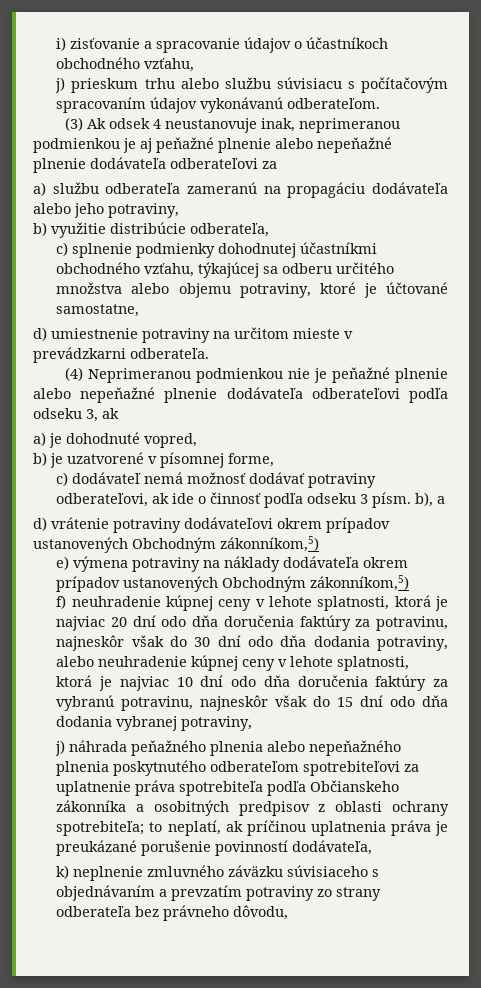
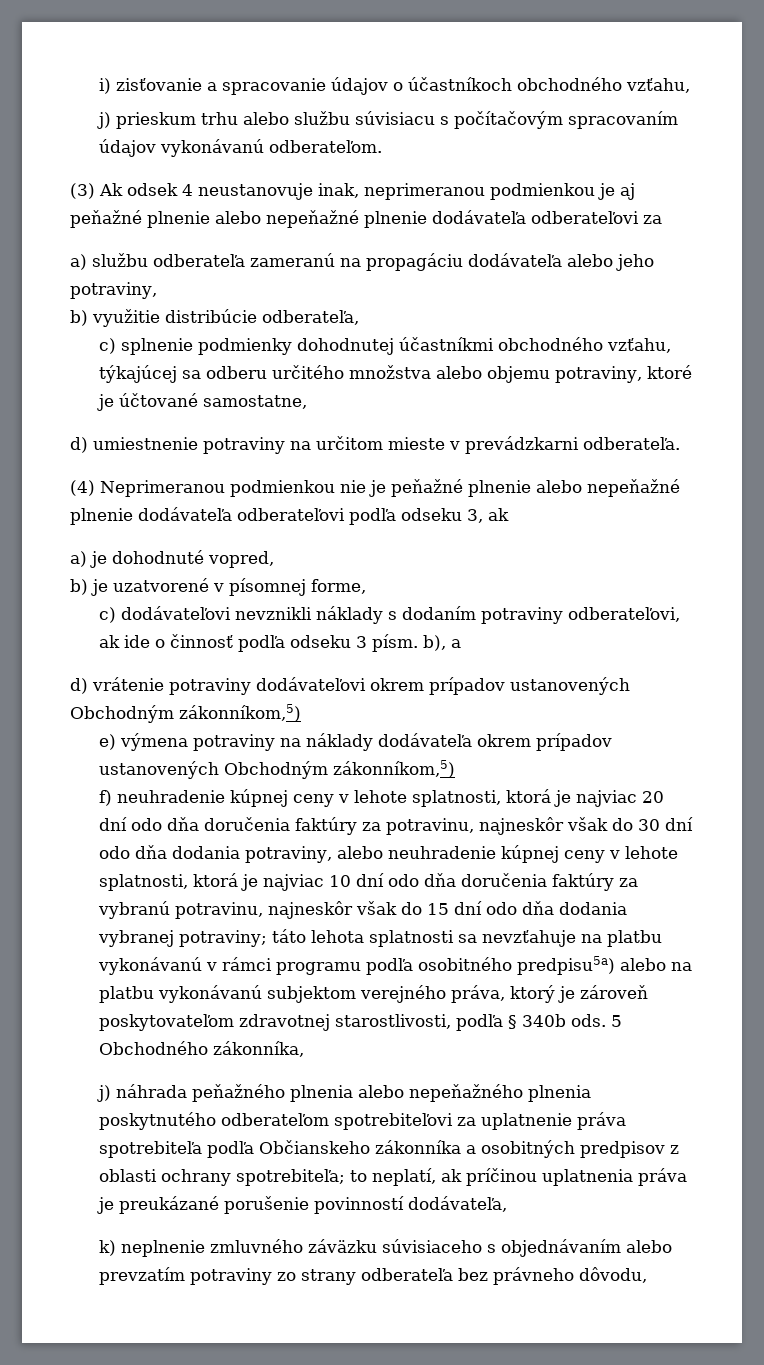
[72,472,306,484] dodávateľ nemá možnosť dodávať -> [120,606,476,624] dodávateľovi nevznikli náklady s dodaním
[181,716,253,731] potraviny, -> [178,929,662,947] [97,956,692,975] [98,985,648,1003] [98,1014,622,1031] [98,1041,304,1057] potraviny; táto lehota splatnosti sa nevzťahuje na platbu vykonávanú v rámci programu podľa osobitného predpisu5a) alebo na platbu vykonávanú subjektom verejného práva, ktorý je zároveň poskytovateľom zdravotnej starostlivosti, podľa § 340b ods. 5 Obchodného zákonníka,
[159,889,168,897] a -> [625,1240,672,1253] alebo

